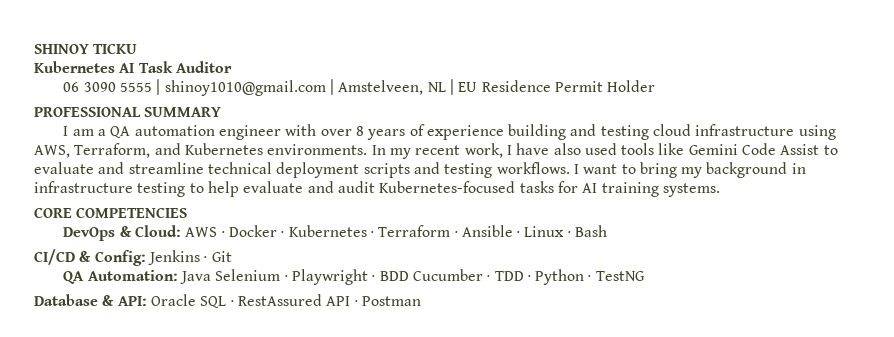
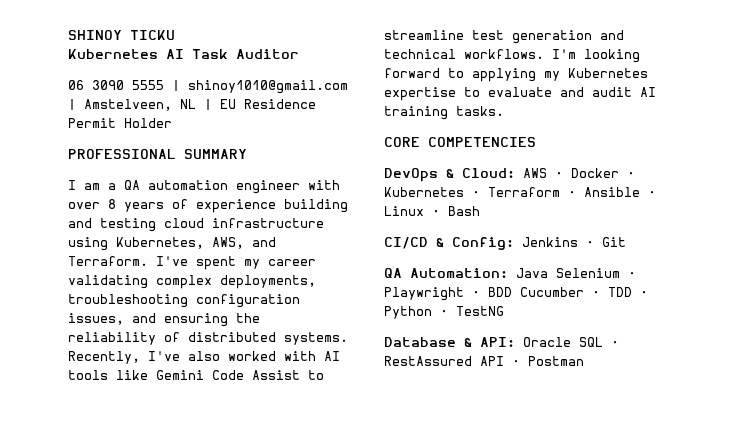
[34,143,617,159] AWS, Terraform, and Kubernetes environments. In my recent work, I have also used -> [116,237,276,249] [68,256,316,270] [68,275,316,289] [68,294,300,308] [68,313,260,327] [68,332,348,345] [68,351,340,364] Kubernetes, AWS, and Terraform. I've spent my career validating complex deployments, troubleshooting configuration issues, and ensuring the reliability of distributed systems. Recently, I've also worked with AI
[34,162,806,178] [34,181,578,197] evaluate and streamline technical deployment scripts and testing workflows. I want to bring my background in infrastructure testing to help evaluate and audit Kubernetes-focused tasks for -> [384,30,624,44] [384,49,640,63] [384,68,648,82] [384,87,632,101] streamline test generation and technical workflows. I'm looking forward to applying my Kubernetes expertise to evaluate and audit
[662,183,720,197] systems. -> [456,106,504,116] tasks.

